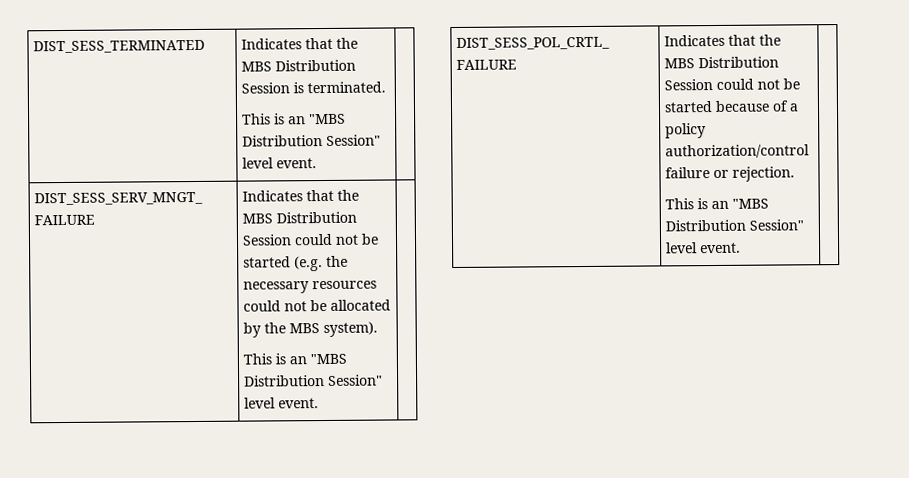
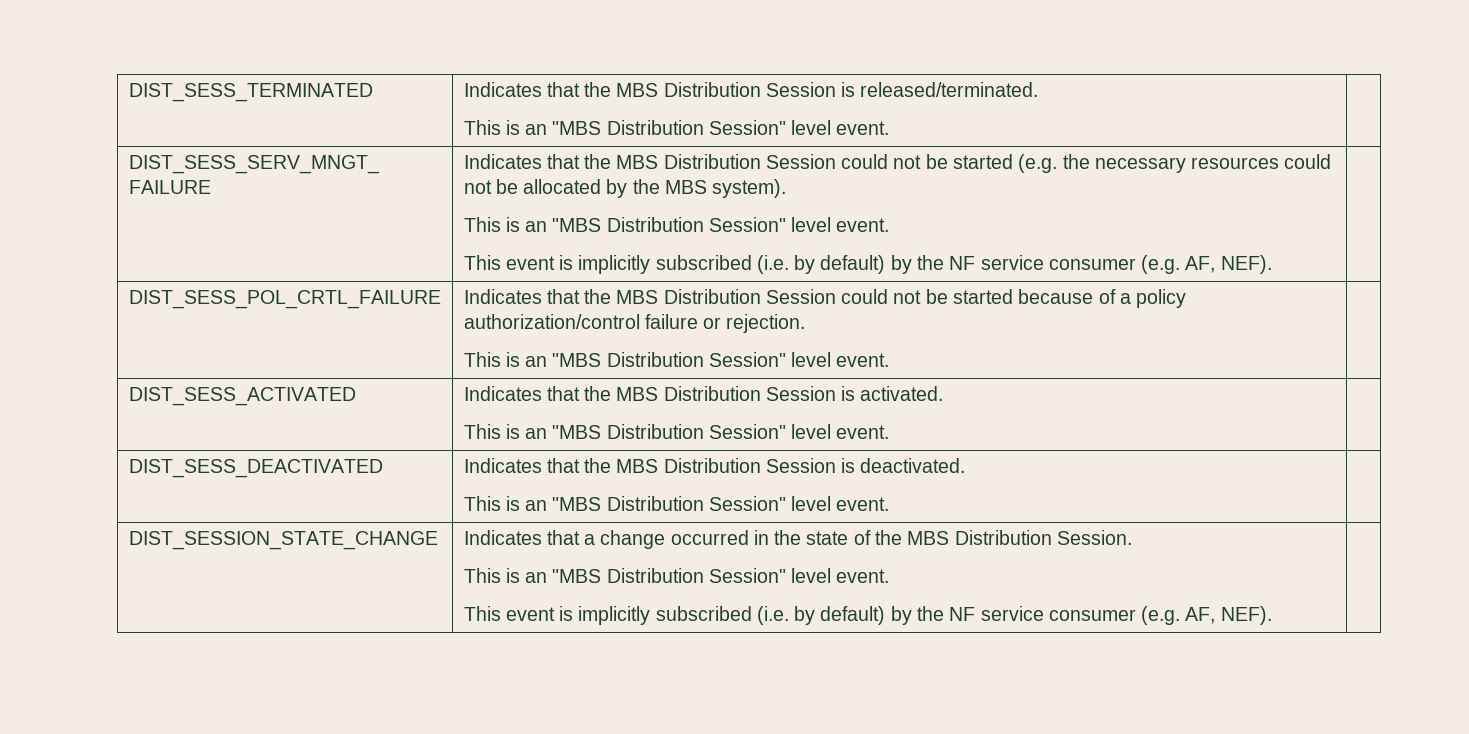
[306,81,386,94] terminated. -> [860,82,1039,97] released/terminated.
(319, 403) none -> [463,255,1272,274] // This event is implicitly subscribed (i.e. by default) by the NF service consumer (e.g. AF, NEF).
(741, 248) none -> [128,387,356,406] [463,386,944,401] [463,424,890,439] [128,459,383,478] [463,458,966,473] [463,496,890,511] [128,531,438,550] [463,530,1132,549] [463,568,890,583] [463,606,1272,625] // DIST_SESS_ACTIVATED | Indicates that the MBS Distribution Session is activated. // This is an "MBS Distribution Session" level event. | // DIST_SESS_DEACTIVATED | Indicates that the MBS Distribution Session is deactivated. // This is an "MBS Distribution Session" level event. | // DIST_SESSION_STATE_CHANGE | Indicates that a change occurred in the state of the MBS Distribution Session. // This is an "MBS Distribution Session" level event. // This event is implicitly subscribed (i.e. by default) by the NF service consumer (e.g. AF, NEF). |

